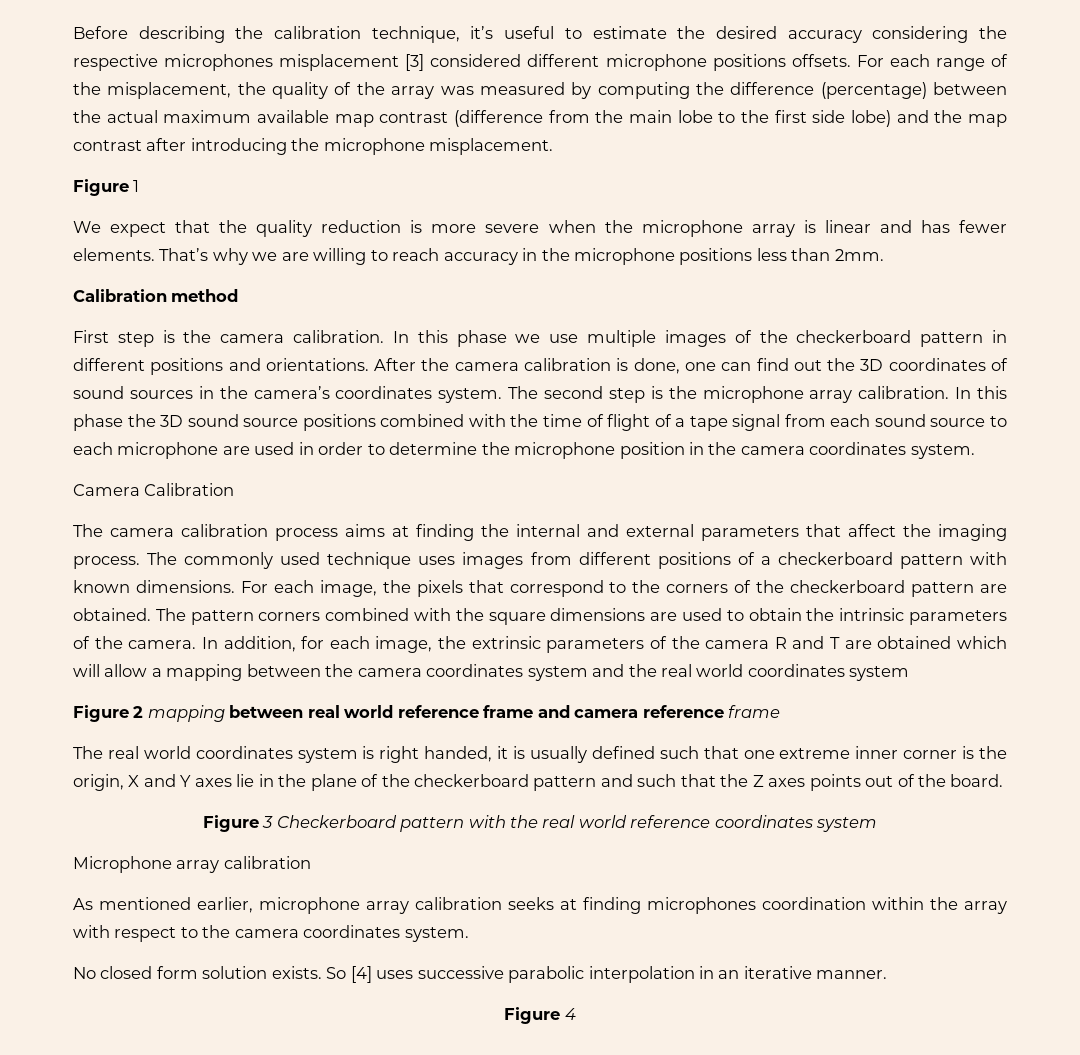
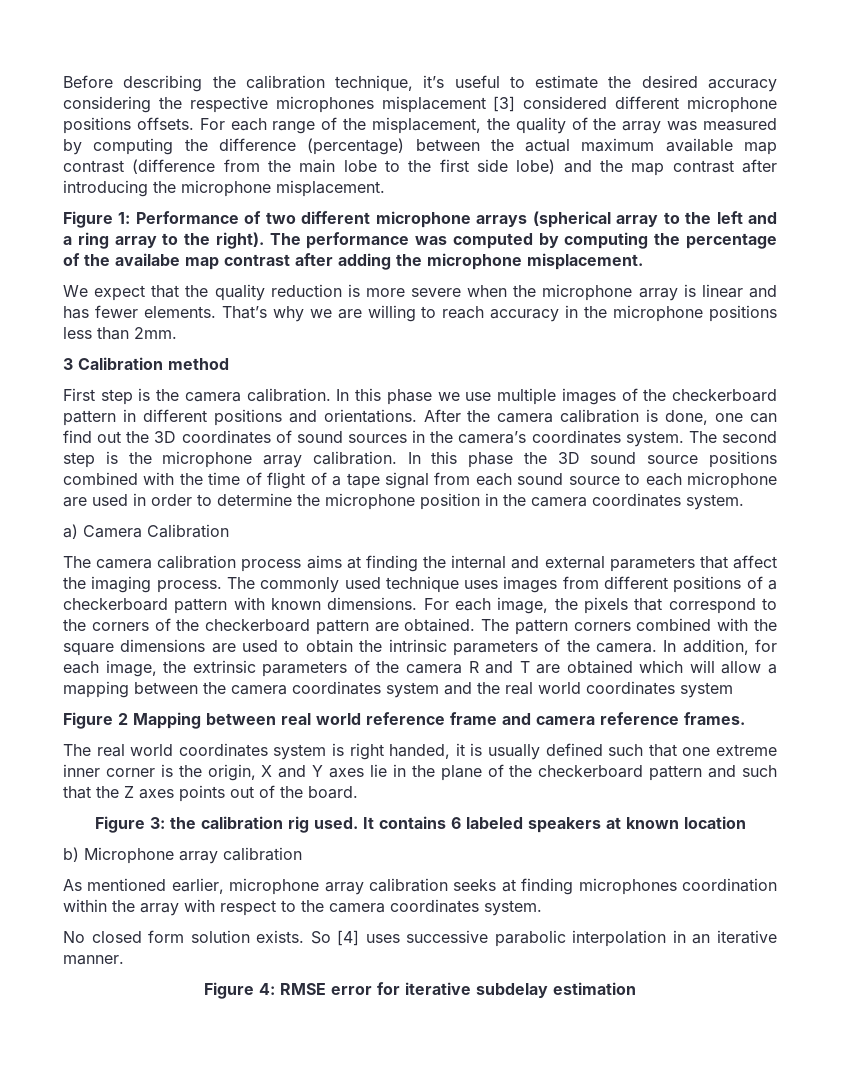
[133,180,140,192] 1 -> [118,211,777,228] [63,232,777,249] [63,253,643,270] 1: Performance of two different microphone arrays (spherical array to the left and a ring array to the right). The performance was computed by computing the percentage of the availabe map contrast after adding the microphone misplacement.
(884, 255) none -> [63,358,73,370] 3
(975, 451) none -> [63,524,78,539] a)
[147,705,225,722] mapping -> [133,712,201,729] Mapping
[728,705,781,718] frame -> [684,712,745,725] frames.
[262,815,878,832] 3 Checkerboard pattern with the real world reference coordinates system // -> [149,816,746,833] [63,847,79,862] 3: the calibration rig used. It contains 6 labeled speakers at known location // b)
[564,1008,576,1020] 4 -> [259,982,636,998] 4: RMSE error for iterative subdelay estimation

